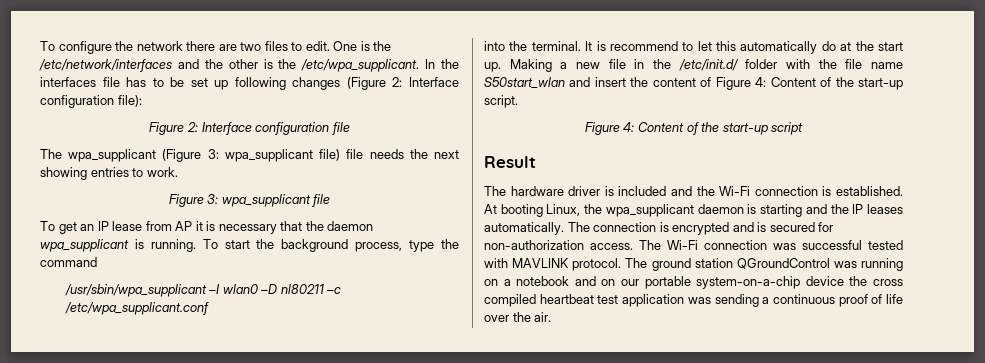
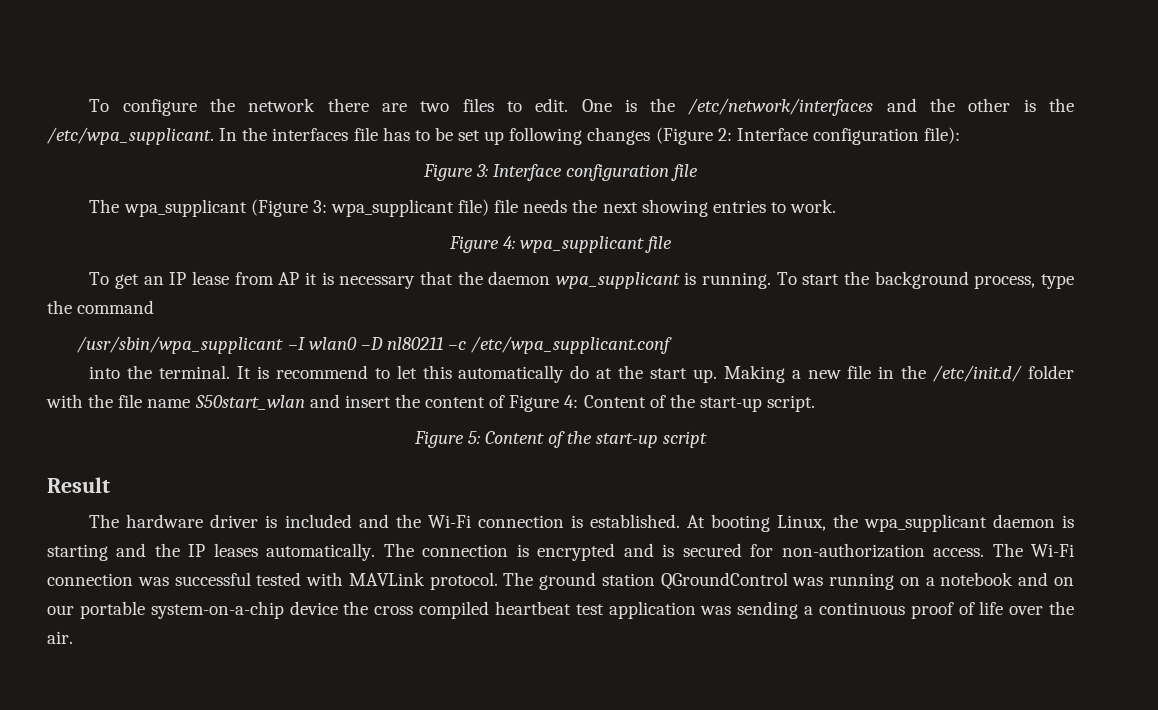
[186,122,198,132] 2: -> [475,164,488,177] 3:
[207,194,219,204] 3: -> [502,236,515,249] 4:
[623,122,635,132] 4: -> [467,431,480,444] 5:
[512,258,570,268] MAVLINK -> [348,572,425,586] MAVLink

